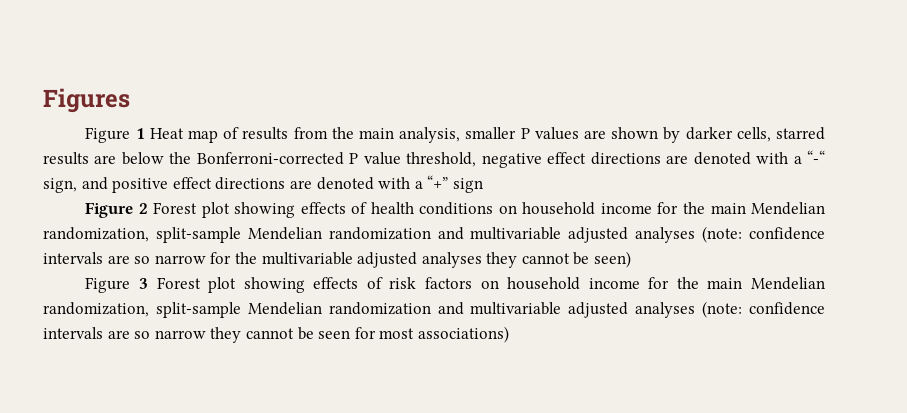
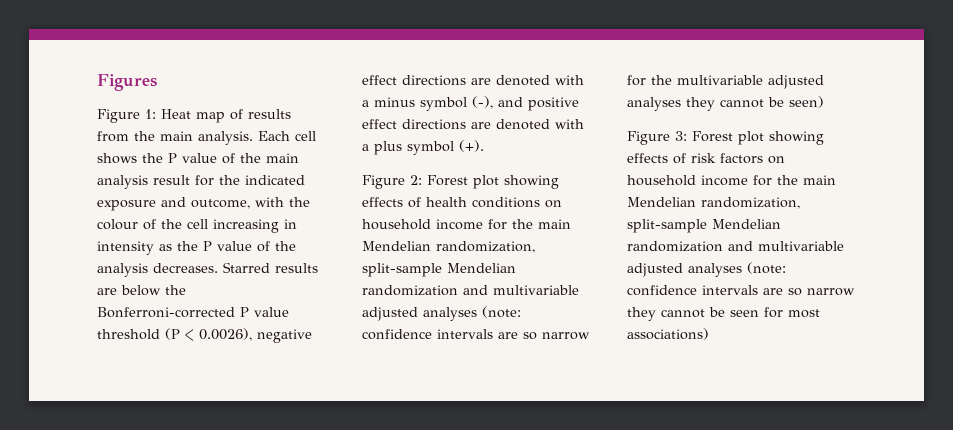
[135,128,145,139] 1 -> [145,109,156,119] 1:
[399,127,825,143] analysis, smaller P values are shown by darker cells, starred -> [198,131,316,145] [97,153,299,164] [97,175,305,189] [97,197,310,211] [97,219,297,233] [97,241,296,255] [97,262,270,277] analysis. Each cell shows the P value of the main analysis result for the indicated exposure and outcome, with the colour of the cell increasing in intensity as the P value of the analysis decreases. Starred
[406,152,477,167] threshold, -> [97,328,252,341] threshold (P < 0.0026),
[807,150,825,164] [43,178,77,193] “-“ sign, -> [374,96,493,111] minus symbol (-),
[427,175,483,193] [85,202,148,218] “+” sign // Figure 2 -> [374,140,484,155] [362,175,422,189] plus symbol (+). // Figure 2:
[139,278,149,289] 3 -> [675,131,687,141] 3:

